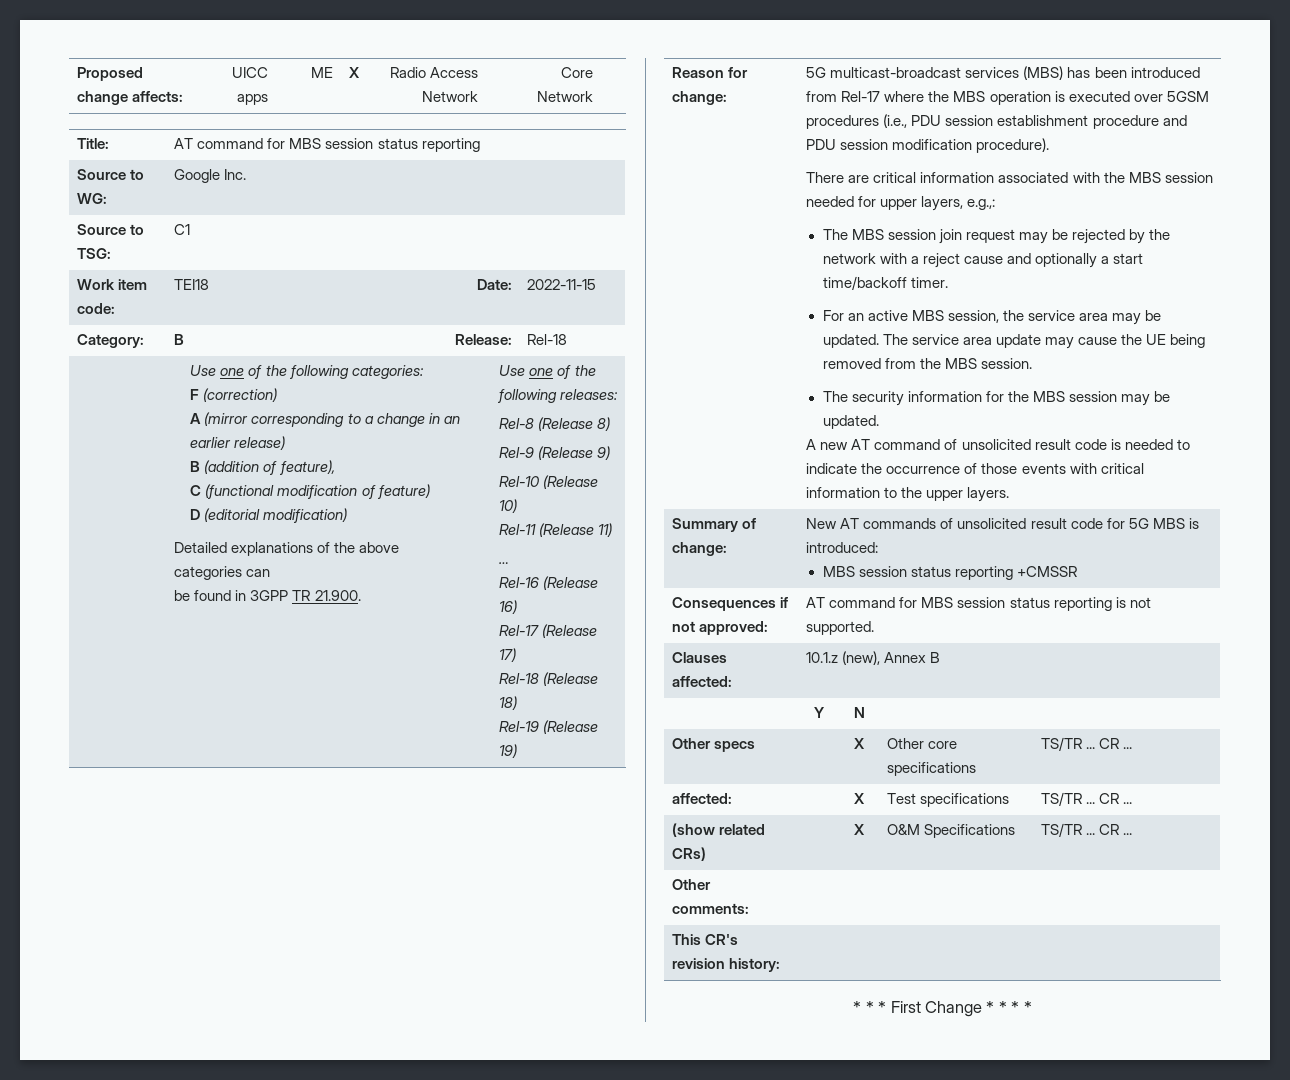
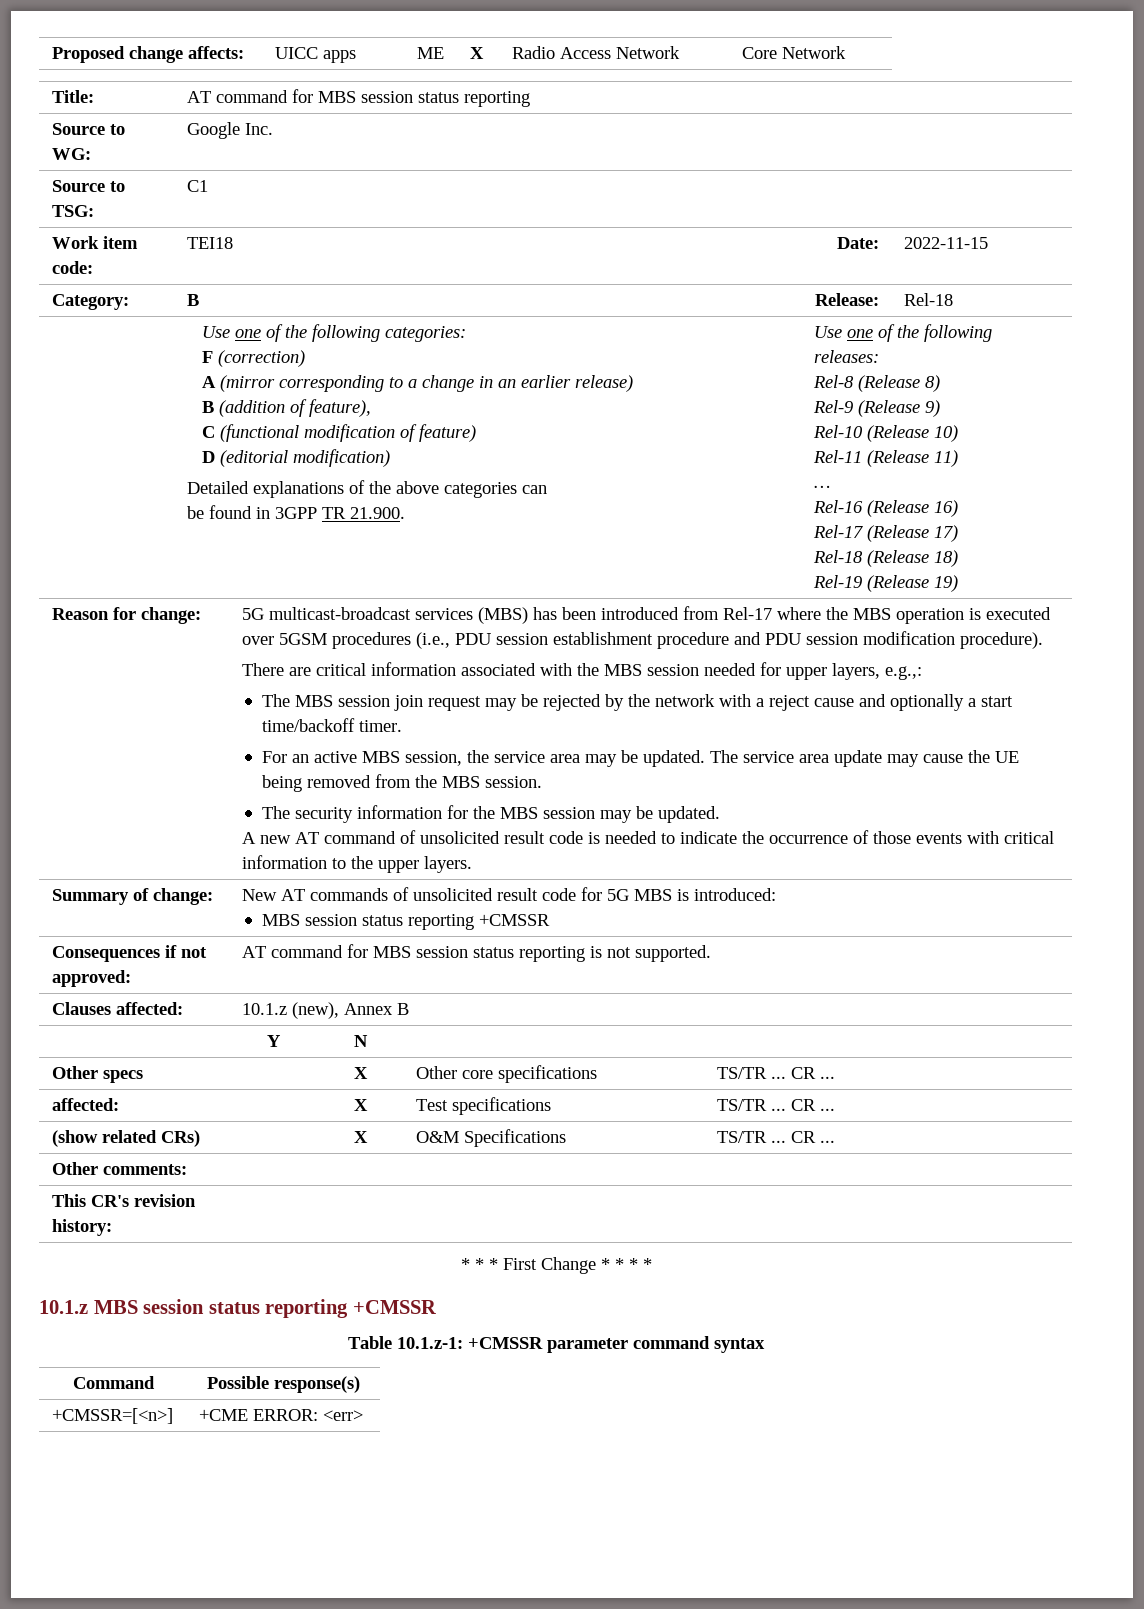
(1032, 1007) none -> [39,1299,436,1318] [348,1336,765,1353] [72,1376,155,1389] [206,1376,360,1393] [51,1408,173,1424] [198,1409,363,1421] // 10.1.z MBS session status reporting +CMSSR // Table 10.1.z-1: +CMSSR parameter command syntax // Command | Possible response(s) // +CMSSR=[<n>] | +CME ERROR: <err>

